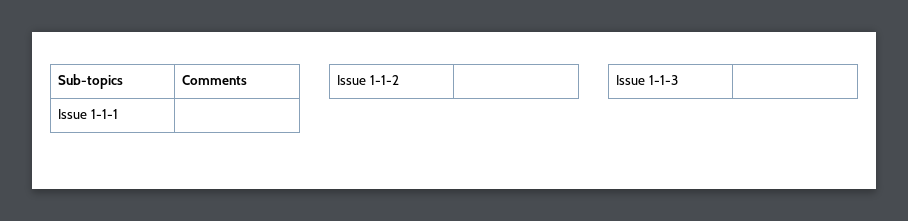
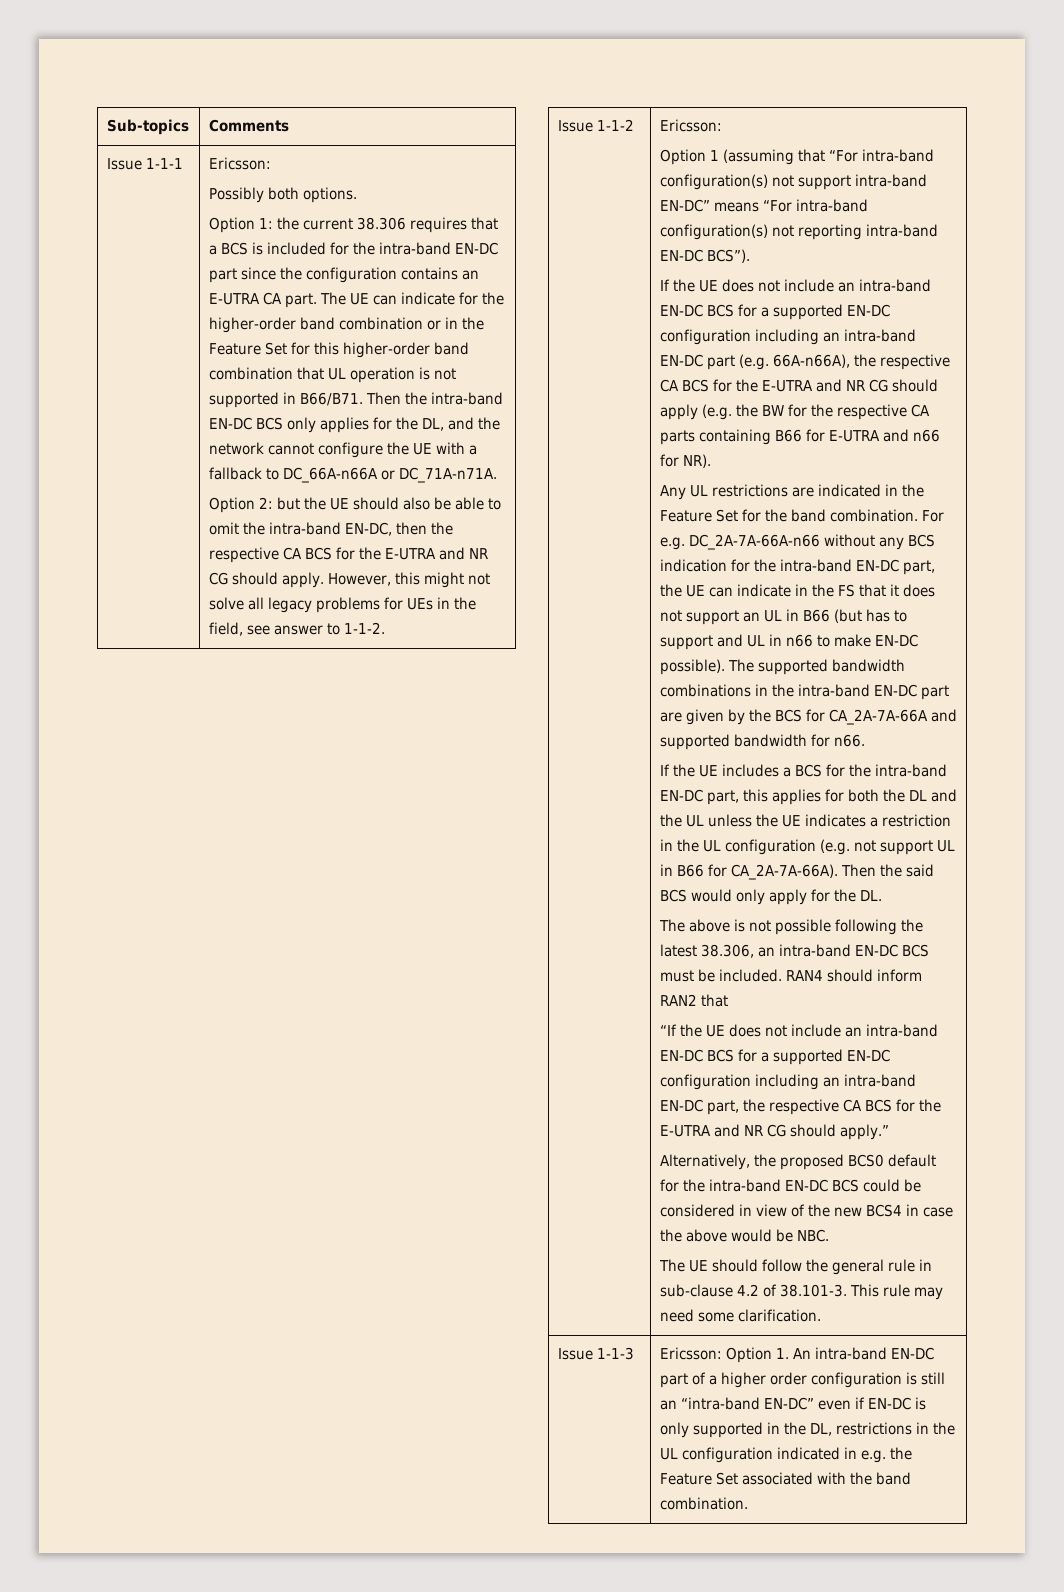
[337,75,400,85] [616,75,679,85] // Issue 1-1-2 | // Issue 1-1-3 | -> [208,157,271,170] [208,187,357,203] [208,217,498,233] [208,242,498,255] [208,267,479,283] [208,292,504,308] [208,317,484,333] [208,342,469,358] [208,367,456,383] [208,392,503,408] [208,417,500,433] [208,442,477,458] [208,467,497,483] [208,497,501,513] [208,522,453,536] [208,547,488,563] [208,572,490,588] [208,597,476,613] [208,622,385,636] [557,119,634,132] [659,119,722,132] [659,149,934,165] [659,174,927,190] [659,199,868,212] [659,224,938,240] [659,249,750,263] [659,279,931,292] [659,304,890,320] [659,329,916,345] [659,354,950,370] [659,379,938,392] [659,404,930,420] [659,429,940,445] [659,454,711,468] [659,484,924,500] [659,509,944,522] [659,534,935,550] [659,559,935,575] [659,584,935,597] [659,609,907,625] [659,634,918,650] [659,659,905,675] [659,684,949,700] [659,709,957,725] [659,734,865,750] [659,764,947,777] [659,789,957,805] [659,814,951,827] [659,839,955,855] [659,864,934,880] [659,889,882,905] [658,919,923,935] [659,944,929,958] [659,969,922,982] [659,994,728,1007] [659,1024,938,1037] [659,1049,890,1065] [659,1074,916,1090] [659,1099,941,1115] [659,1124,889,1140] [659,1154,936,1170] [659,1179,921,1192] [659,1204,953,1217] [659,1229,829,1242] [658,1259,932,1275] [659,1284,943,1300] [659,1309,821,1322] [557,1347,634,1360] [659,1347,934,1363] [659,1372,945,1388] [659,1397,926,1410] [659,1422,955,1438] [659,1447,912,1463] [659,1472,911,1485] [659,1497,748,1510] Ericsson: // Possibly both options. // Option 1: the current 38.306 requires that a BCS is included for the intra-band EN-DC part since the configuration contains an E-UTRA CA part. The UE can indicate for the higher-order band combination or in the Feature Set for this higher-order band combination that UL operation is not supported in B66/B71. Then the intra-band EN-DC BCS only applies for the DL, and the network cannot configure the UE with a fallback to DC_66A-n66A or DC_71A-n71A. // Option 2: but the UE should also be able to omit the intra-band EN-DC, then the respective CA BCS for the E-UTRA and NR CG should apply. However, this might not solve all legacy problems for UEs in the field, see answer to 1-1-2. // Issue 1-1-2 | Ericsson: // Option 1 (assuming that “For intra-band configuration(s) not support intra-band EN-DC” means “For intra-band configuration(s) not reporting intra-band EN-DC BCS”). // If the UE does not include an intra-band EN-DC BCS for a supported EN-DC configuration including an intra-band EN-DC part (e.g. 66A-n66A), the respective CA BCS for the E-UTRA and NR CG should apply (e.g. the BW for the respective CA parts containing B66 for E-UTRA and n66 for NR). // Any UL restrictions are indicated in the Feature Set for the band combination. For e.g. DC_2A-7A-66A-n66 without any BCS indication for the intra-band EN-DC part, the UE can indicate in the FS that it does not support an UL in B66 (but has to support and UL in n66 to make EN-DC possible). The supported bandwidth combinations in the intra-band EN-DC part are given by the BCS for CA_2A-7A-66A and supported bandwidth for n66. // If the UE includes a BCS for the intra-band EN-DC part, this applies for both the DL and the UL unless the UE indicates a restriction in the UL configuration (e.g. not support UL in B66 for CA_2A-7A-66A). Then the said BCS would only apply for the DL. // The above is not possible following the latest 38.306, an intra-band EN-DC BCS must be included. RAN4 should inform RAN2 that // “If the UE does not include an intra-band EN-DC BCS for a supported EN-DC configuration including an intra-band EN-DC part, the respective CA BCS for the E-UTRA and NR CG should apply.” // Alternatively, the proposed BCS0 default for the intra-band EN-DC BCS could be considered in view of the new BCS4 in case the above would be NBC. // The UE should follow the general rule in sub-clause 4.2 of 38.101-3. This rule may need some clarification. // Issue 1-1-3 | Ericsson: Option 1. An intra-band EN-DC part of a higher order configuration is still an “intra-band EN-DC” even if EN-DC is only supported in the DL, restrictions in the UL configuration indicated in e.g. the Feature Set associated with the band combination.

